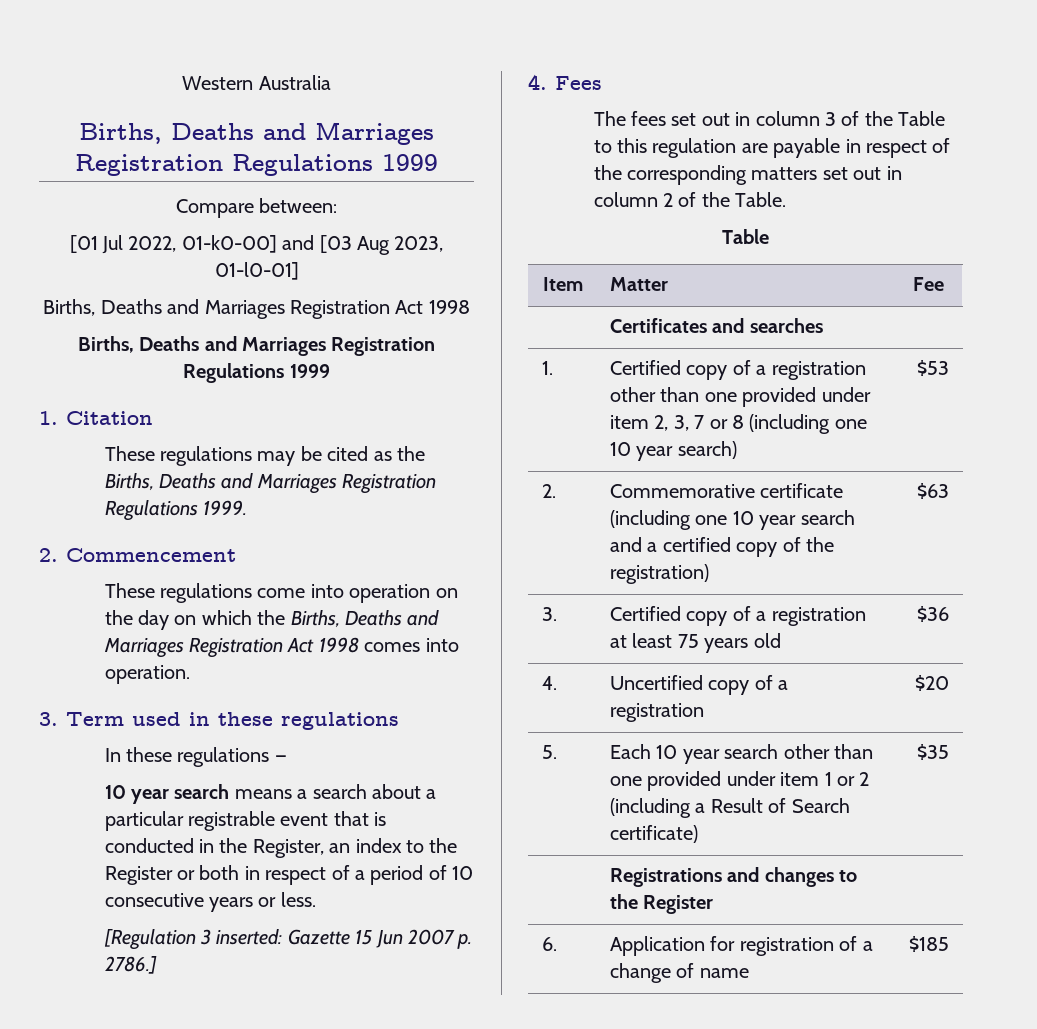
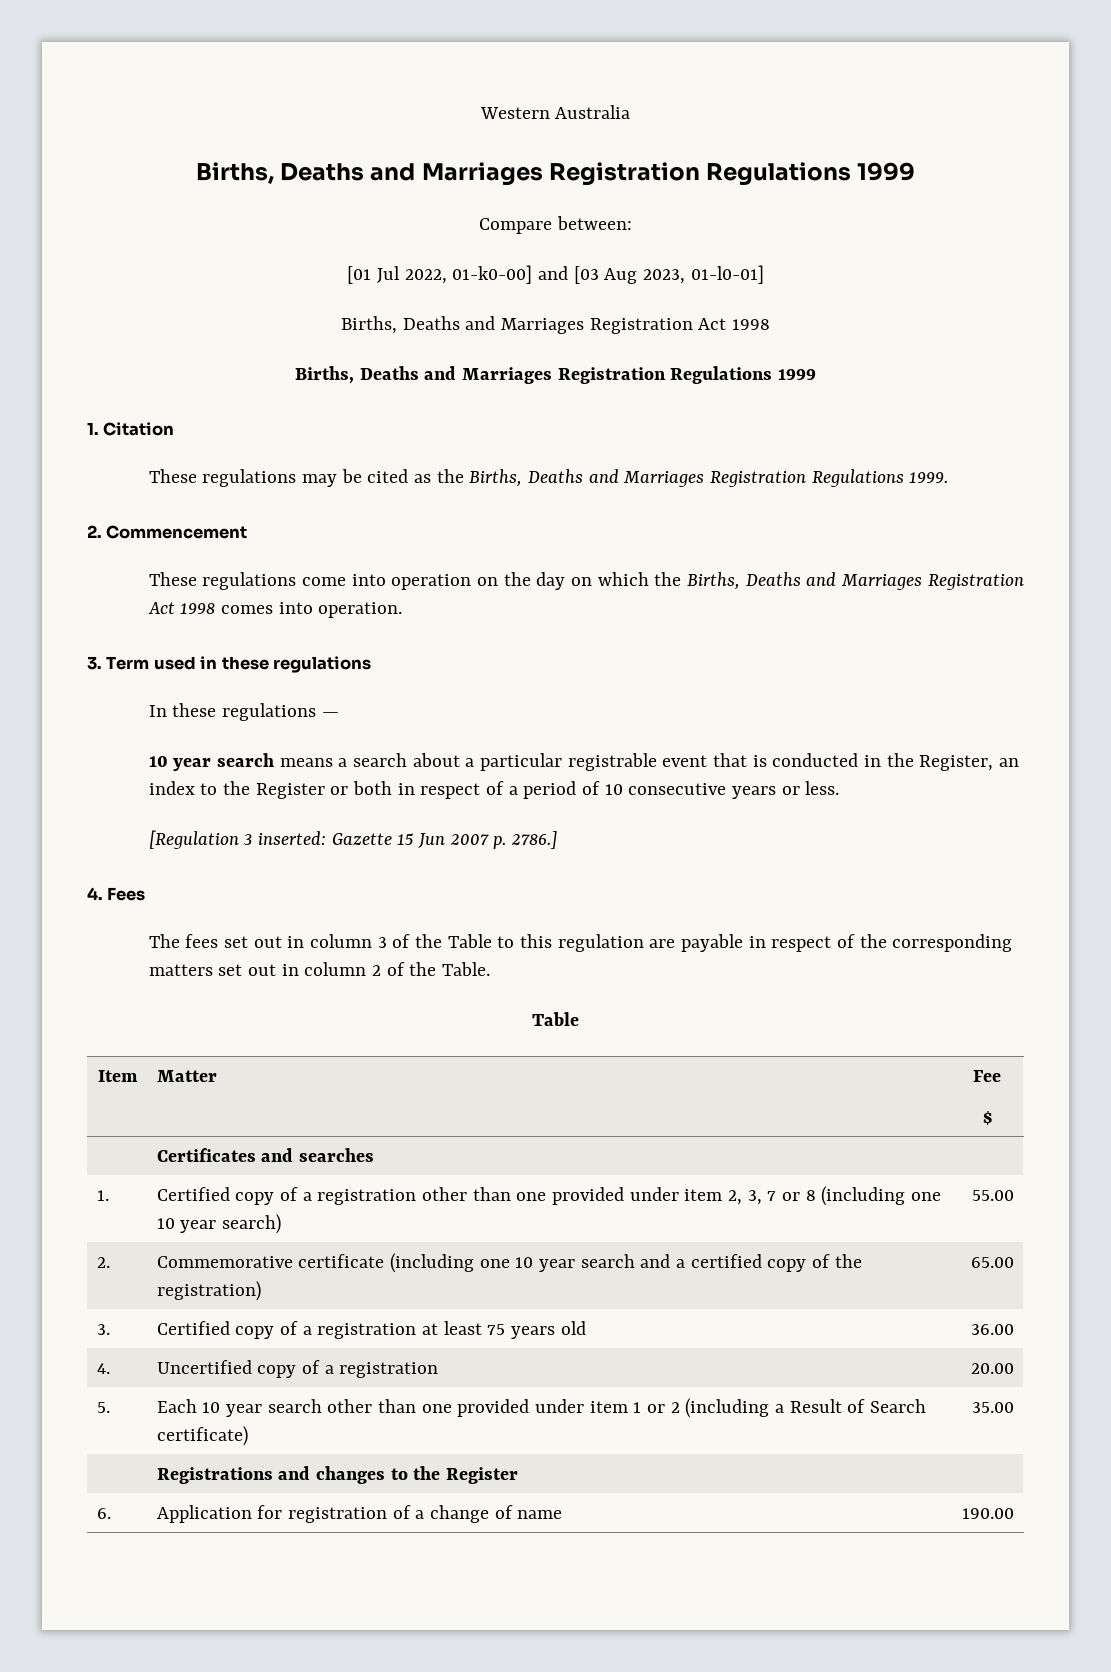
(944, 284) none -> [982,1111,992,1125] // $
[917,360,950,376] $53 -> [972,1190,1015,1201] 55.00
[917,483,950,499] $63 -> [971,1257,1015,1268] 65.00
[917,606,950,622] $36 -> [971,1324,1015,1335] 36.00
[915,675,950,691] $20 -> [971,1363,1015,1374] 20.00
[917,744,950,760] $35 -> [972,1402,1015,1413] 35.00
[909,936,950,952] $185 -> [962,1508,1015,1519] 190.00

